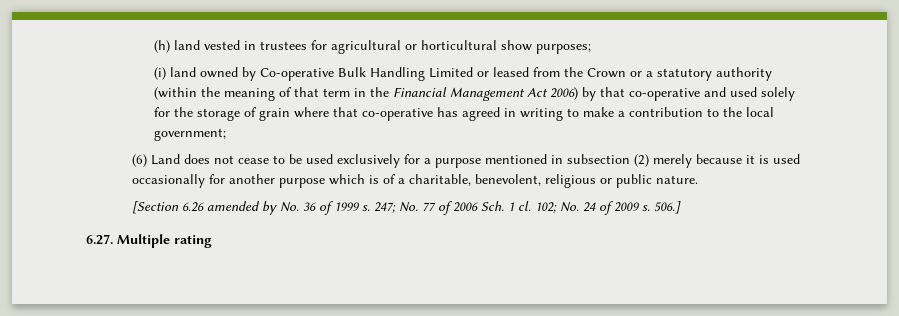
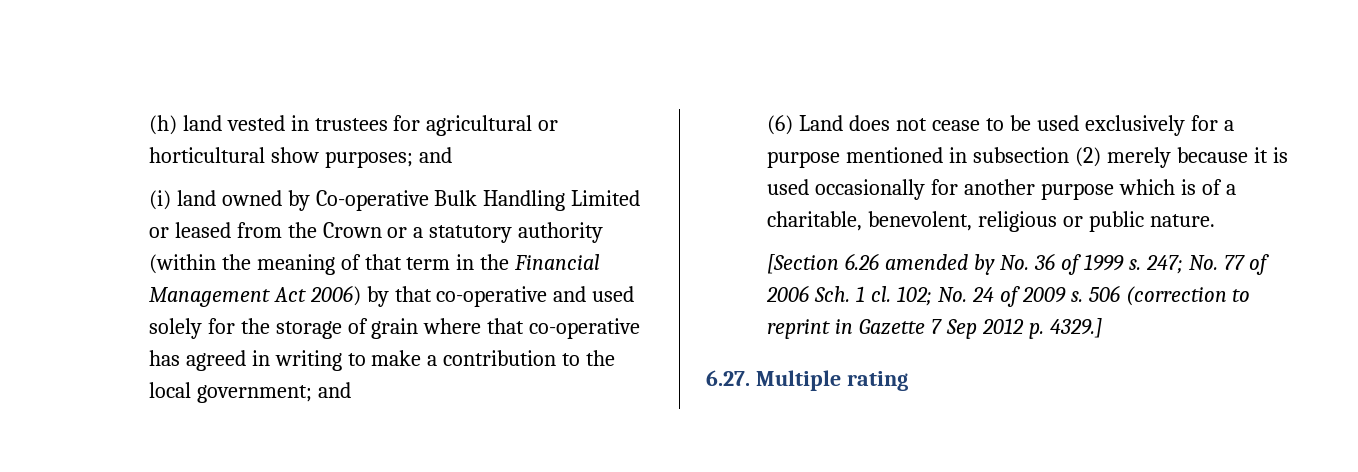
(592, 49) none -> [418,147,452,163] and
(227, 134) none -> [317,382,351,398] and
[653,201,681,214] 506.] -> [1088,285,1251,306] [767,318,1102,339] 506 (correction to reprint in Gazette 7 Sep 2012 p. 4329.]

